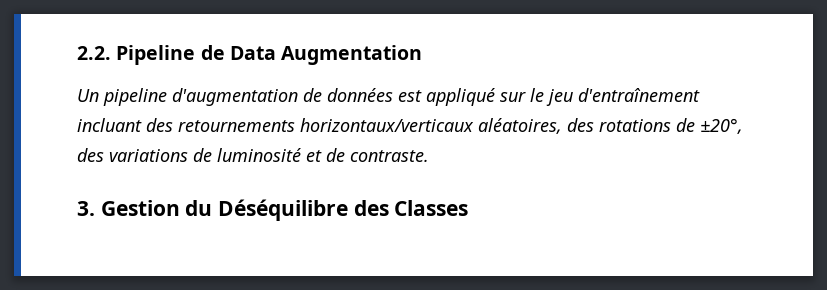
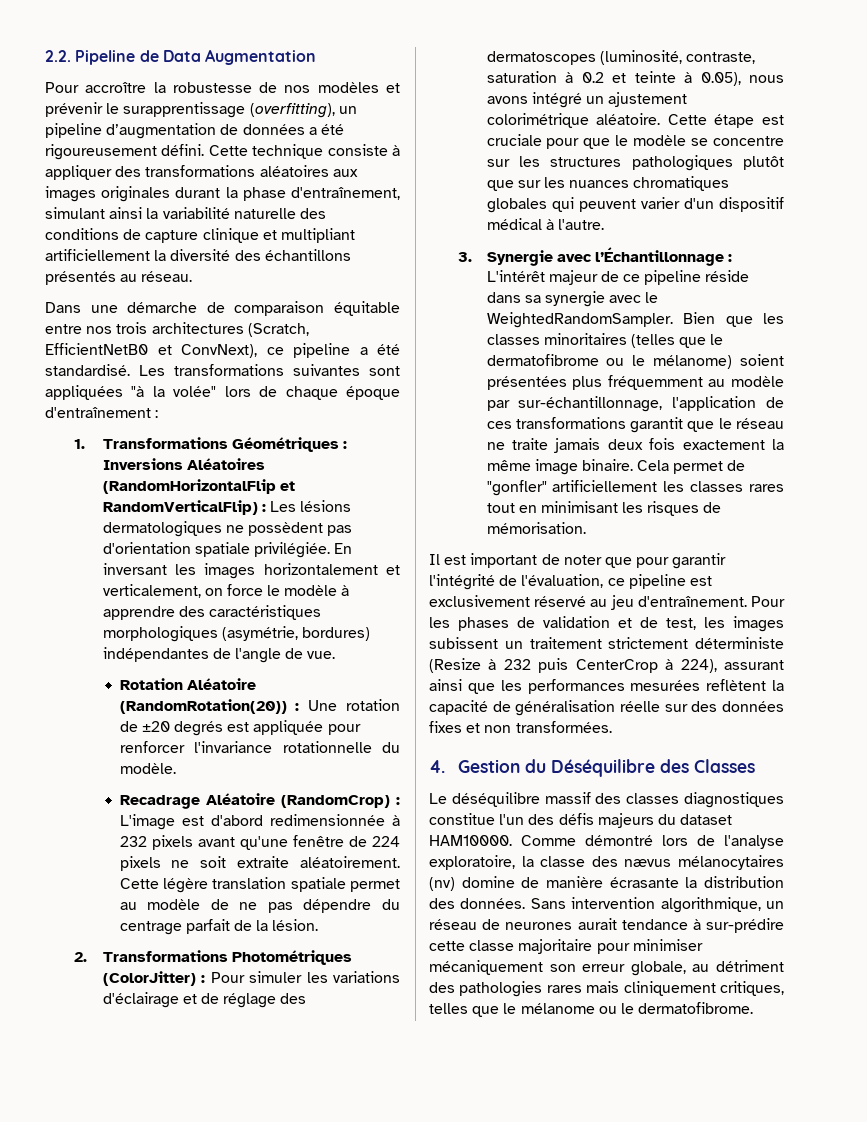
[77,88,700,106] [77,118,743,134] [77,148,429,162] [77,201,95,216] Un pipeline d'augmentation de données est appliqué sur le jeu d'entraînement incluant des retournements horizontaux/verticaux aléatoires, des rotations de ±20°, des variations de luminosité et de contraste. // 3. -> [45,82,400,93] [45,102,357,118] [45,123,344,139] [45,144,400,160] [45,165,358,180] [45,186,400,202] [45,207,326,219] [45,228,355,243] [45,249,351,261] [45,271,193,285] [45,301,400,316] [45,322,309,337] [45,343,400,358] [45,364,400,376] [45,385,400,400] [45,407,159,418] [73,437,347,452] [102,458,265,470] [102,479,295,494] [102,500,352,515] [102,521,353,537] [102,542,353,558] [102,563,400,579] [102,584,350,598] [102,605,321,620] [102,626,370,642] [102,647,336,663] [119,678,256,690] [119,699,400,714] [119,720,361,736] [119,741,400,753] [119,763,176,774] [119,793,400,809] [119,814,400,830] [119,835,400,850] [119,856,400,871] [119,877,400,893] [119,899,400,913] [119,919,319,935] [73,950,352,965] [102,971,400,986] [102,992,307,1008] [486,50,755,65] [486,71,785,86] [486,92,688,108] [486,113,784,128] [486,134,784,149] [486,155,784,171] [486,176,730,191] [486,197,784,213] [486,218,604,230] [457,247,733,266] [486,270,750,285] [486,291,659,307] [486,312,784,328] [486,333,724,348] [486,354,784,369] [486,375,784,390] [486,396,784,412] [486,417,784,433] [486,438,784,453] [486,459,746,475] [486,480,784,496] [486,501,722,516] [486,522,586,534] [429,553,727,569] [429,574,712,590] [429,595,785,610] [429,616,784,632] [429,637,784,649] [429,658,784,673] [429,679,784,694] [429,700,784,716] [429,721,612,733] [429,760,445,773] Pour accroître la robustesse de nos modèles et prévenir le surapprentissage (overfitting), un pipeline d’augmentation de données a été rigoureusement défini. Cette technique consiste à appliquer des transformations aléatoires aux images originales durant la phase d'entraînement, simulant ainsi la variabilité naturelle des conditions de capture clinique et multipliant artificiellement la diversité des échantillons présentés au réseau. // Dans une démarche de comparaison équitable entre nos trois architectures (Scratch, EfficientNetB0 et ConvNext), ce pipeline a été standardisé. Les transformations suivantes sont appliquées "à la volée" lors de chaque époque d'entraînement : // 1. Transformations Géométriques : Inversions Aléatoires (RandomHorizontalFlip et RandomVerticalFlip) : Les lésions dermatologiques ne possèdent pas d'orientation spatiale privilégiée. En inversant les images horizontalement et verticalement, on force le modèle à apprendre des caractéristiques morphologiques (asymétrie, bordures) indépendantes de l'angle de vue. // Rotation Aléatoire (RandomRotation(20)) : Une rotation de ±20 degrés est appliquée pour renforcer l'invariance rotationnelle du modèle. // Recadrage Aléatoire (RandomCrop) : L'image est d'abord redimensionnée à 232 pixels avant qu'une fenêtre de 224 pixels ne soit extraite aléatoirement. Cette légère translation spatiale permet au modèle de ne pas dépendre du centrage parfait de la lésion. // 2. Transformations Photométriques (ColorJitter) : Pour simuler les variations d'éclairage et de réglage des dermatoscopes (luminosité, contraste, saturation à 0.2 et teinte à 0.05), nous avons intégré un ajustement colorimétrique aléatoire. Cette étape est cruciale pour que le modèle se concentre sur les structures pathologiques plutôt que sur les nuances chromatiques globales qui peuvent varier d'un dispositif médical à l'autre. // 3. Synergie avec l’Échantillonnage : L'intérêt majeur de ce pipeline réside dans sa synergie avec le WeightedRandomSampler. Bien que les classes minoritaires (telles que le dermatofibrome ou le mélanome) soient présentées plus fréquemment au modèle par sur-échantillonnage, l'application de ces transformations garantit que le réseau ne traite jamais deux fois exactement la même image binaire. Cela permet de "gonfler" artificiellement les classes rares tout en minimisant les risques de mémorisation. // Il est important de noter que pour garantir l'intégrité de l'évaluation, ce pipeline est exclusivement réservé au jeu d'entraînement. Pour les phases de validation et de test, les images subissent un traitement strictement déterministe (Resize à 232 puis CenterCrop à 224), assurant ainsi que les performances mesurées reflètent la capacité de généralisation réelle sur des données fixes et non transformées. // 4.
(469, 208) none -> [429,792,784,808] [429,813,733,828] [429,835,784,849] [429,855,784,870] [429,876,784,891] [429,897,784,913] [429,918,784,933] [429,939,703,954] [429,960,784,976] [429,981,784,997] [429,1002,754,1017] // Le déséquilibre massif des classes diagnostiques constitue l'un des défis majeurs du dataset HAM10000. Comme démontré lors de l'analyse exploratoire, la classe des nævus mélanocytaires (nv) domine de manière écrasante la distribution des données. Sans intervention algorithmique, un réseau de neurones aurait tendance à sur-prédire cette classe majoritaire pour minimiser mécaniquement son erreur globale, au détriment des pathologies rares mais cliniquement critiques, telles que le mélanome ou le dermatofibrome.

